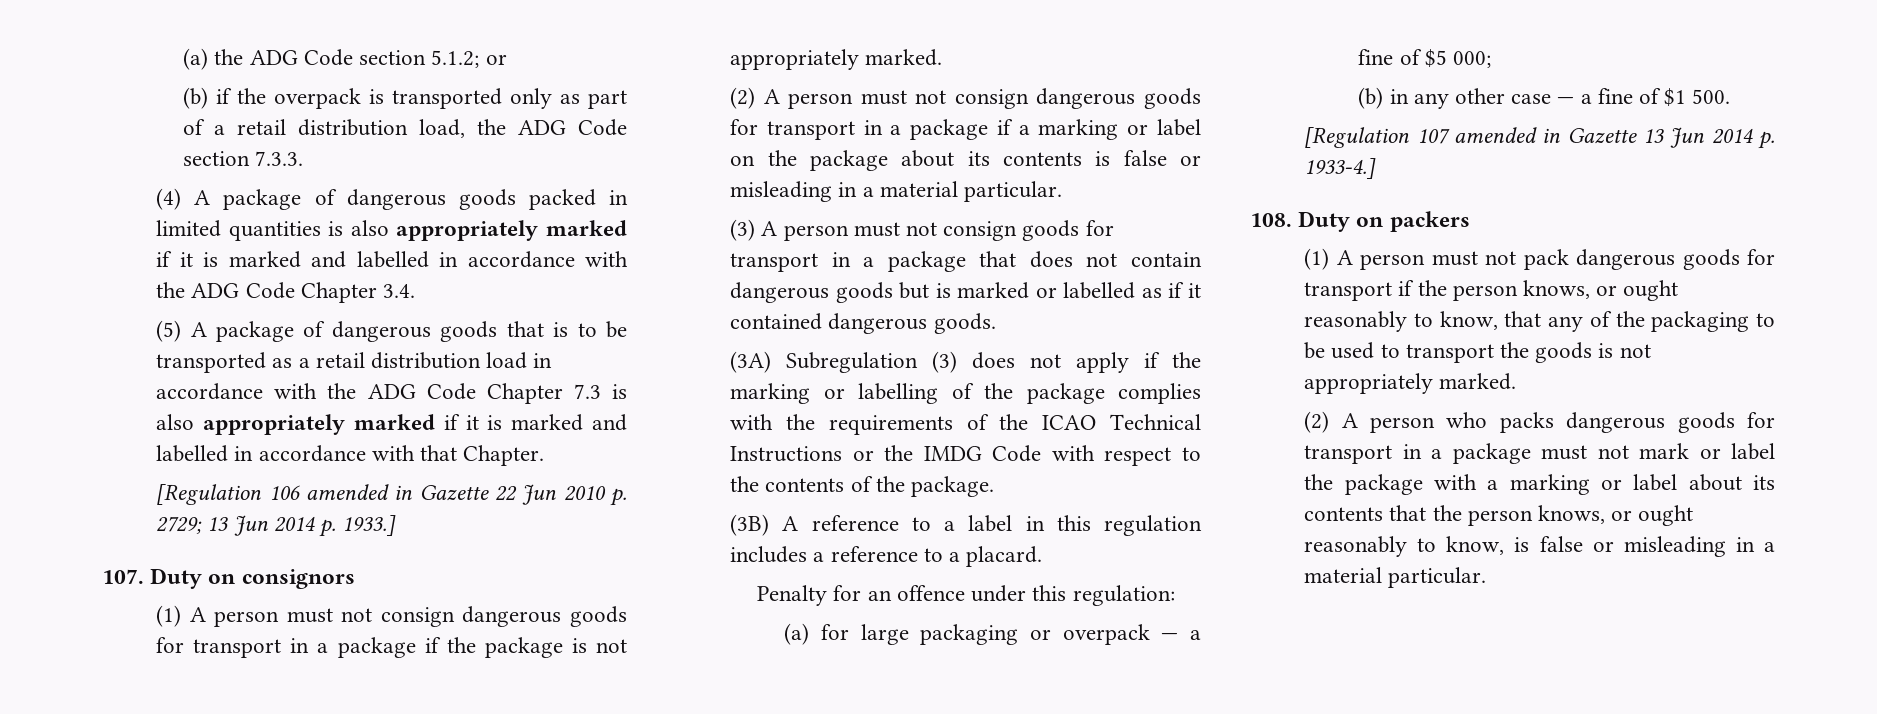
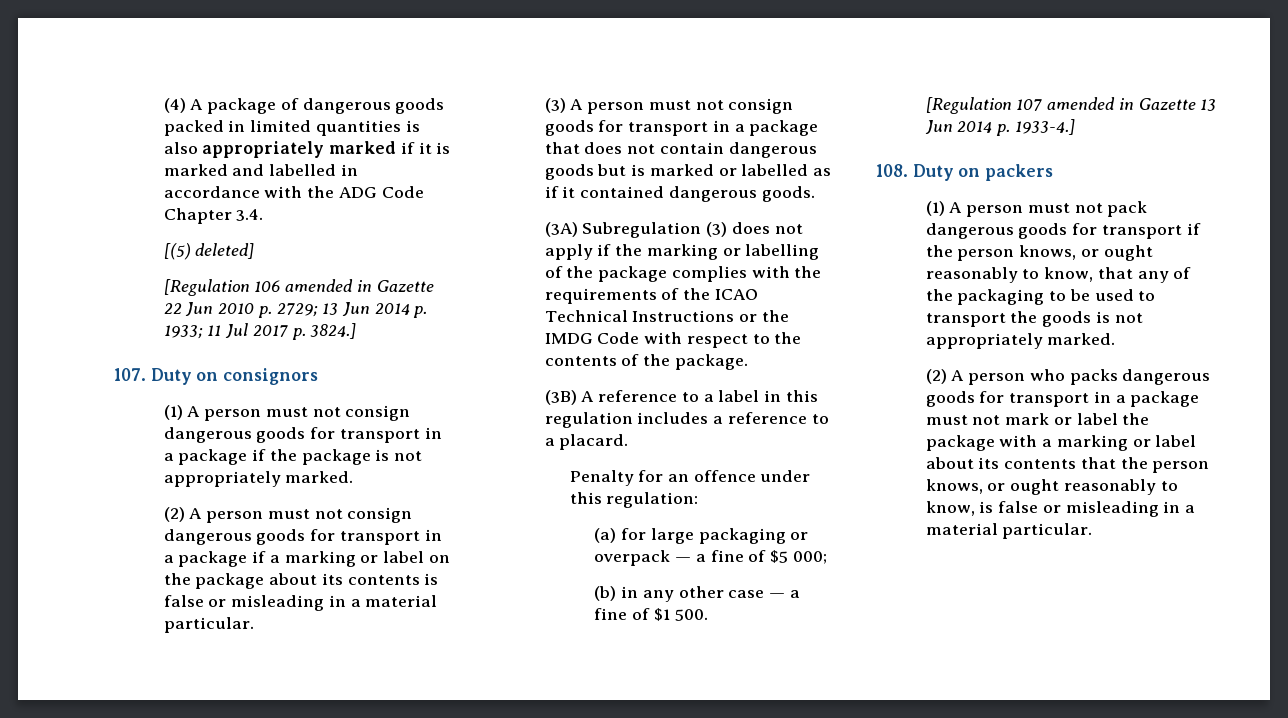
[183,48,507,70] [183,87,627,109] [183,119,627,138] [183,151,304,166] (a) the ADG Code section 5.1.2; or // (b) if the overpack is transported only as part of a retail distribution load, the ADG Code section 7.3.3. // -> (163, 105) none
[156,320,627,342] [156,352,553,373] [156,383,627,404] [156,414,627,435] [156,445,545,466] (5) A package of dangerous goods that is to be transported as a retail distribution load in accordance with the ADG Code Chapter 7.3 is also appropriately marked if it is marked and labelled in accordance with that Chapter. -> [163,243,255,260] [(5) deleted]
[342,515,397,536] 1933.] -> [163,323,357,340] 1933; 11 Jul 2017 p. 3824.]

